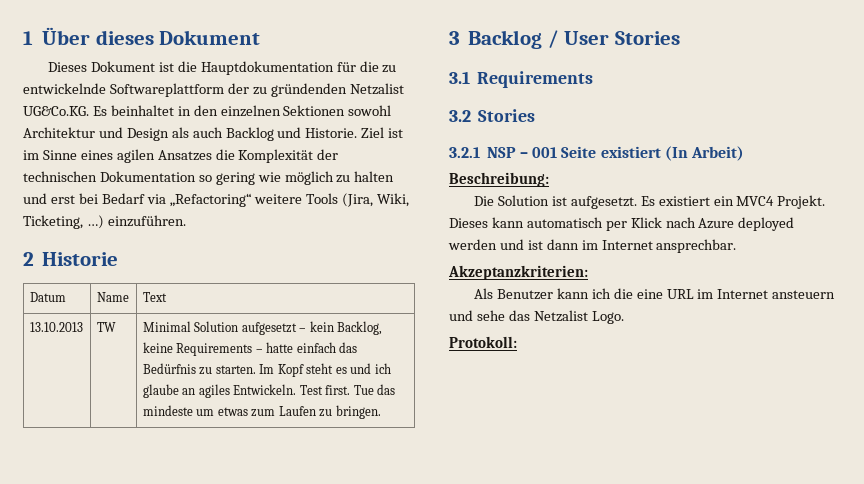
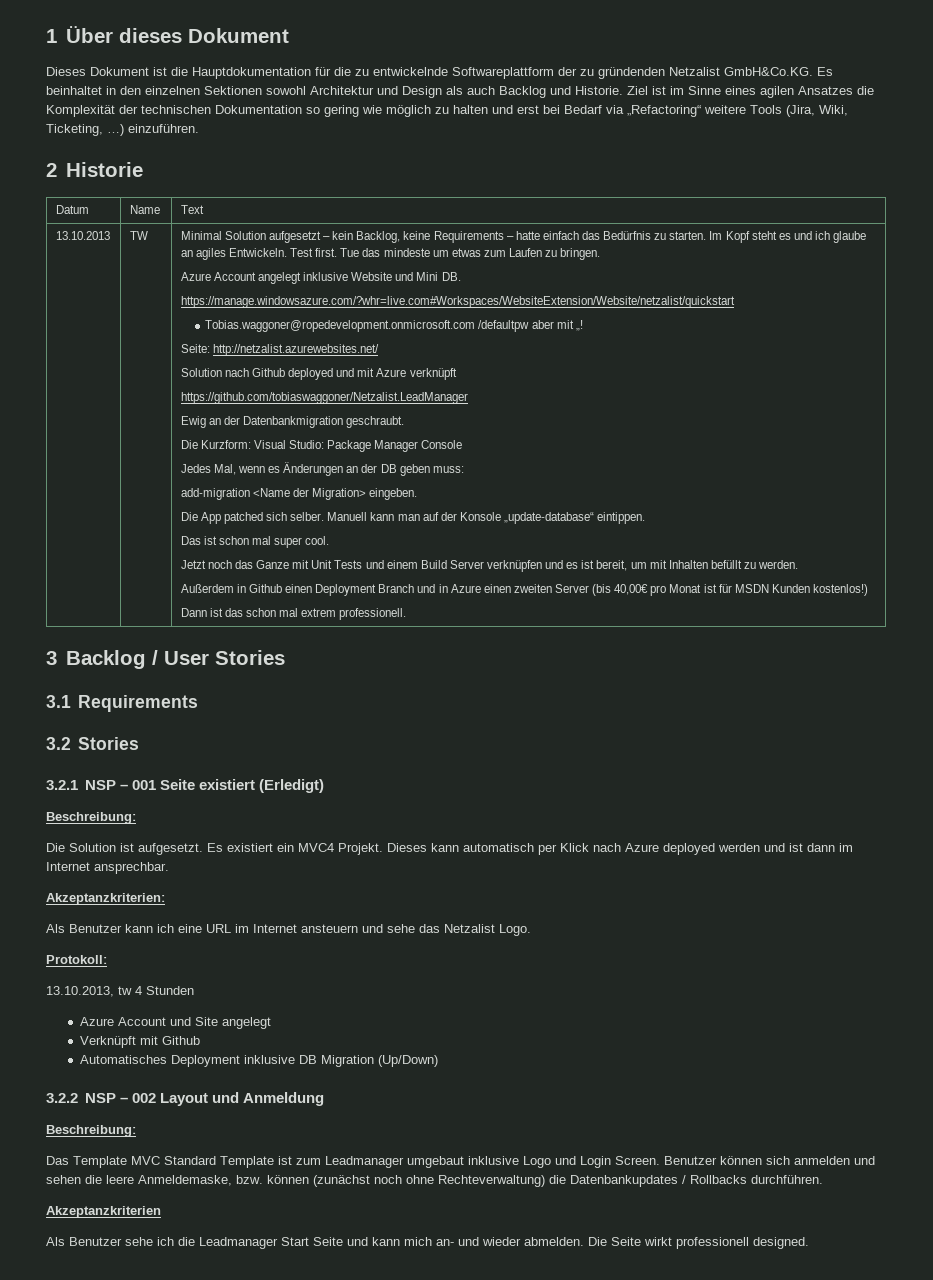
[23,106,89,116] UG&Co.KG. -> [724,67,813,76] GmbH&Co.KG.
(381, 412) none -> [180,272,461,284] [180,296,735,308] [205,320,583,332] [180,344,379,356] [180,368,457,380] [180,392,468,404] [180,416,405,428] [180,440,463,452] [180,462,464,476] [180,488,418,500] [180,512,646,524] [180,536,330,548] [180,560,799,572] [180,584,868,596] [180,608,407,620] // Azure Account angelegt inklusive Website und Mini DB. // https://manage.windowsazure.com/?whr=live.com#Workspaces/WebsiteExtension/Website/netzalist/quickstart // Tobias.waggoner@ropedevelopment.onmicrosoft.com /defaultpw aber mit „! // Seite: http://netzalist.azurewebsites.net/ // Solution nach Github deployed und mit Azure verknüpft // https://github.com/tobiaswaggoner/Netzalist.LeadManager // Ewig an der Datenbankmigration geschraubt. // Die Kurzform: Visual Studio: Package Manager Console // Jedes Mal, wenn es Änderungen an der DB geben muss: // add-migration <Name der Migration> eingeben. // Die App patched sich selber. Manuell kann man auf der Konsole „update-database“ eintippen. // Das ist schon mal super cool. // Jetzt noch das Ganze mit Unit Tests und einem Build Server verknüpfen und es ist bereit, um mit Inhalten befüllt zu werden. // Außerdem in Github einen Deployment Branch und in Azure einen zweiten Server (bis 40,00€ pro Monat ist für MSDN Kunden kostenlos!) // Dann ist das schon mal extrem professionell.
[664,146,745,161] (In Arbeit) -> [258,779,324,793] (Erledigt)
[613,288,633,299] die -> (174, 928) none
(517, 342) none -> [46,986,194,997] [80,1017,272,1029] [80,1036,201,1048] [80,1055,439,1067] [46,1092,324,1106] [46,1125,136,1137] [46,1156,875,1168] [46,1175,823,1187] [46,1206,161,1218] [46,1237,809,1249] // 13.10.2013, tw 4 Stunden // Azure Account und Site angelegt // Verknüpft mit Github // Automatisches Deployment inklusive DB Migration (Up/Down) // 3.2.2 NSP – 002 Layout und Anmeldung // Beschreibung: // Das Template MVC Standard Template ist zum Leadmanager umgebaut inklusive Logo und Login Screen. Benutzer können sich anmelden und sehen die leere Anmeldemaske, bzw. können (zunächst noch ohne Rechteverwaltung) die Datenbankupdates / Rollbacks durchführen. // Akzeptanzkriterien // Als Benutzer sehe ich die Leadmanager Start Seite und kann mich an- und wieder abmelden. Die Seite wirkt professionell designed.

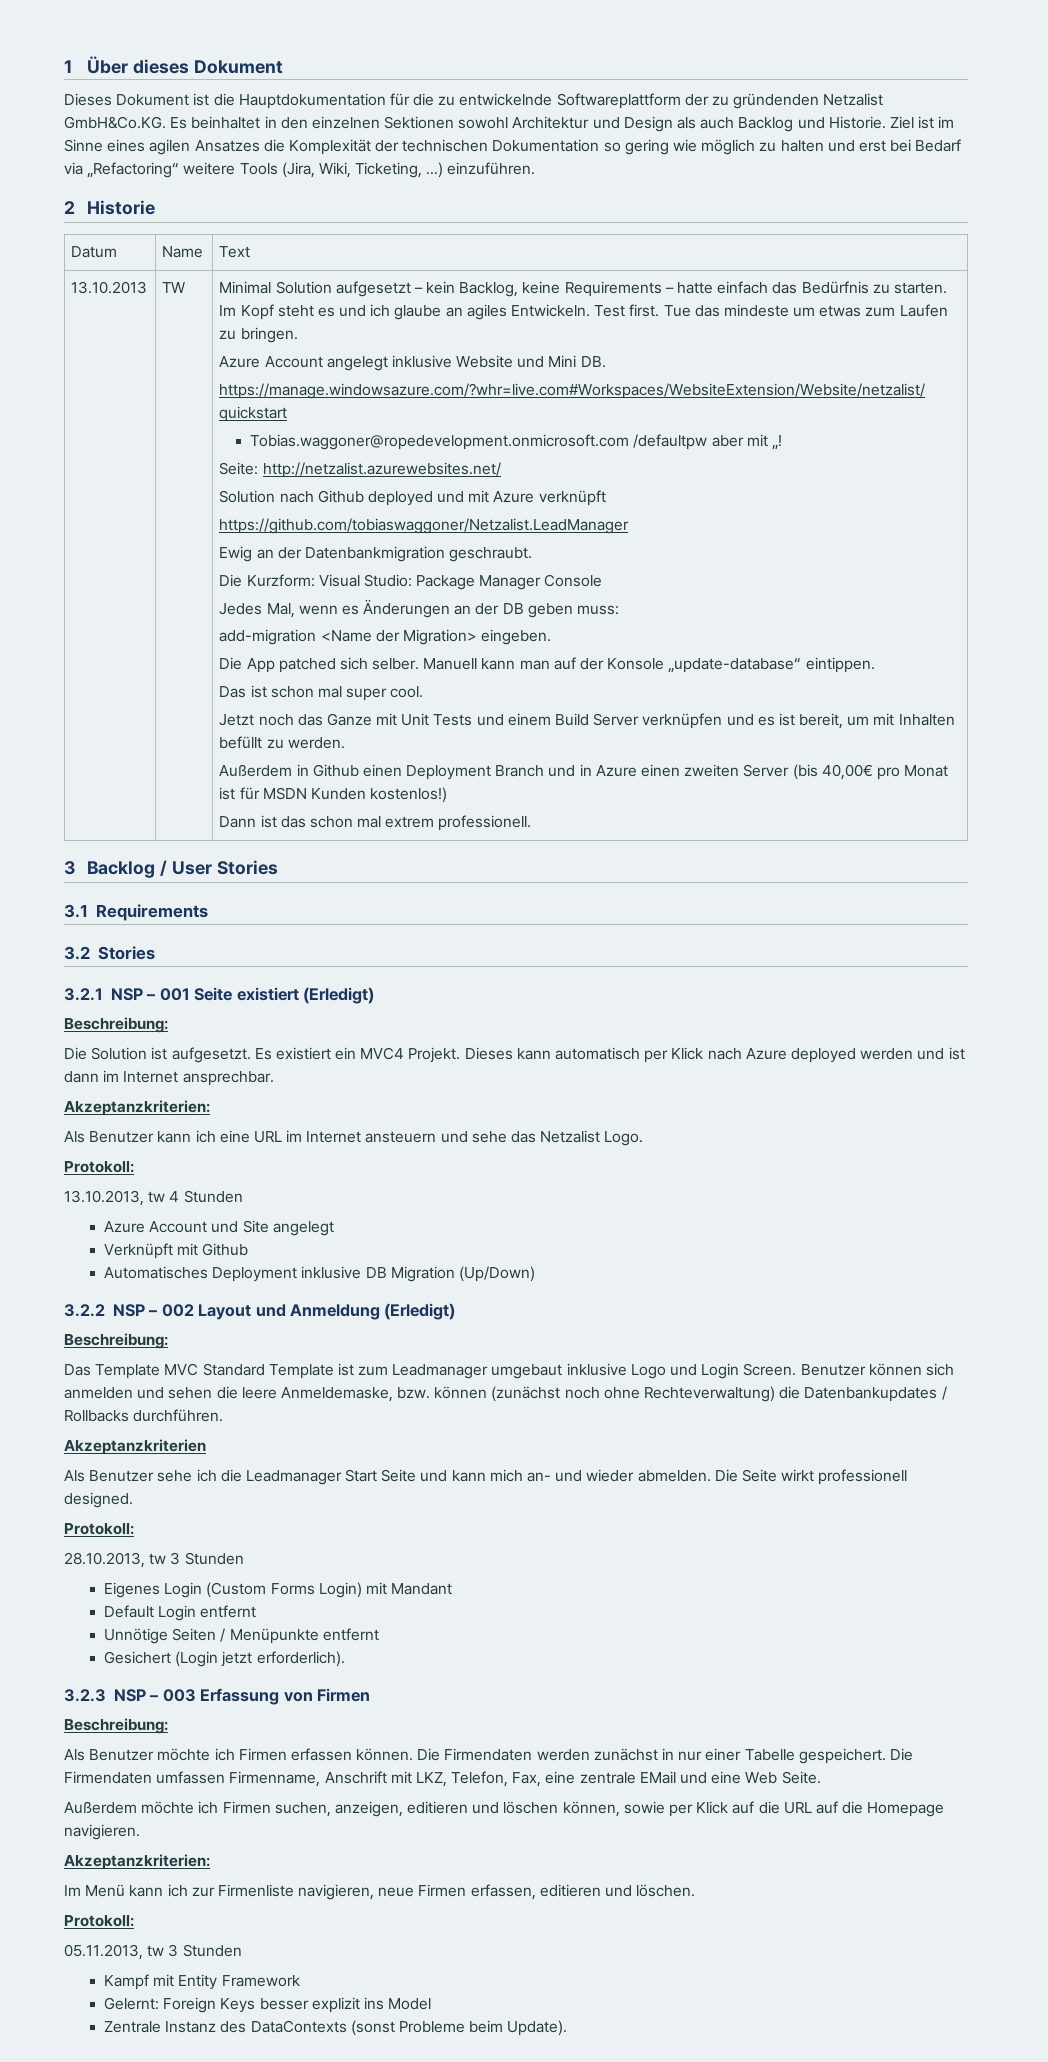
(324, 1099) none -> [384,1303,456,1320] (Erledigt)
(809, 1243) none -> [64,1523,134,1535] [64,1552,244,1568] [103,1582,453,1598] [103,1605,257,1621] [103,1628,379,1644] [103,1651,345,1667] [64,1688,371,1705] [64,1718,168,1734] [64,1748,913,1764] [64,1771,821,1787] [64,1801,945,1817] [64,1824,140,1840] [64,1854,210,1870] [64,1884,696,1900] [64,1915,134,1927] [64,1944,242,1960] [103,1974,300,1990] [103,1997,432,2013] [103,2020,568,2036] // Protokoll: // 28.10.2013, tw 3 Stunden // Eigenes Login (Custom Forms Login) mit Mandant // Default Login entfernt // Unnötige Seiten / Menüpunkte entfernt // Gesichert (Login jetzt erforderlich). // 3.2.3 NSP – 003 Erfassung von Firmen // Beschreibung: // Als Benutzer möchte ich Firmen erfassen können. Die Firmendaten werden zunächst in nur einer Tabelle gespeichert. Die Firmendaten umfassen Firmenname, Anschrift mit LKZ, Telefon, Fax, eine zentrale EMail und eine Web Seite. // Außerdem möchte ich Firmen suchen, anzeigen, editieren und löschen können, sowie per Klick auf die URL auf die Homepage navigieren. // Akzeptanzkriterien: // Im Menü kann ich zur Firmenliste navigieren, neue Firmen erfassen, editieren und löschen. // Protokoll: // 05.11.2013, tw 3 Stunden // Kampf mit Entity Framework // Gelernt: Foreign Keys besser explizit ins Model // Zentrale Instanz des DataContexts (sonst Probleme beim Update).

